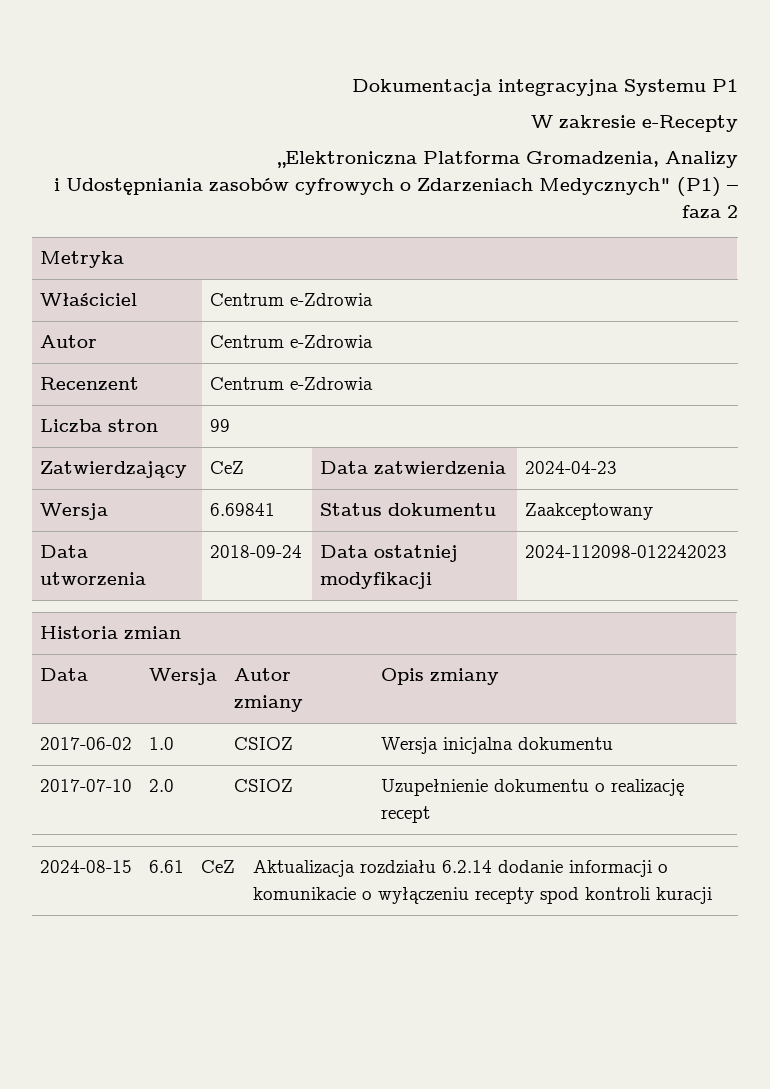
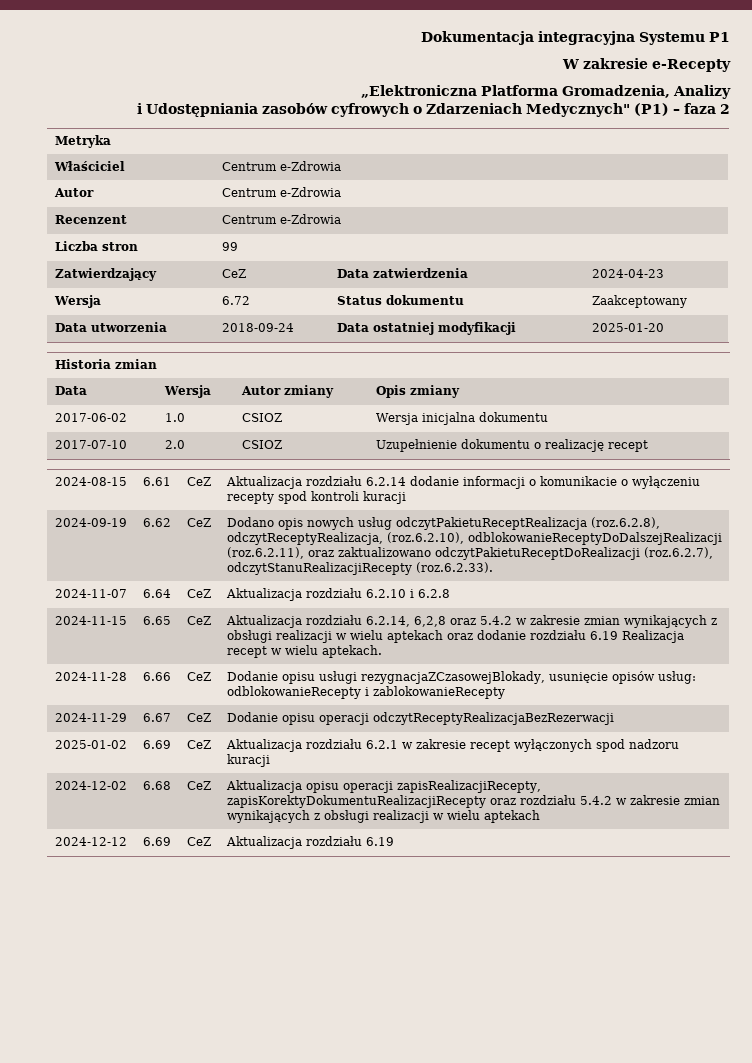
[210,503,276,516] 6.69841 -> [221,296,250,305] 6.72
[525,545,728,558] 2024-112098-012242023 -> [591,323,664,332] 2025-01-20
(713, 895) none -> [54,518,127,527] [142,518,171,527] [186,518,211,527] [226,517,660,530] [226,532,722,545] [226,547,713,560] [226,562,493,575] [54,589,127,598] [142,589,171,598] [186,589,211,598] [225,588,450,601] [54,616,127,625] [142,616,171,625] [186,616,211,625] [225,615,717,628] [226,630,684,643] [226,645,382,658] [54,672,127,681] [142,672,171,681] [186,672,211,681] [226,671,696,684] [226,686,505,699] [54,713,127,722] [142,713,171,722] [186,713,211,722] [226,712,614,725] [54,740,127,749] [142,740,171,749] [186,740,211,749] [225,739,679,752] [226,754,270,767] [54,781,127,790] [142,781,171,790] [186,781,211,790] [225,780,541,793] [226,795,720,808] [226,810,540,823] [54,837,127,846] [142,837,171,846] [186,837,211,846] [225,836,394,849] // 2024-09-19 | 6.62 | CeZ | Dodano opis nowych usług odczytPakietuReceptRealizacja (roz.6.2.8), odczytReceptyRealizacja, (roz.6.2.10), odblokowanieReceptyDoDalszejRealizacji (roz.6.2.11), oraz zaktualizowano odczytPakietuReceptDoRealizacji (roz.6.2.7), odczytStanuRealizacjiRecepty (roz.6.2.33). // 2024-11-07 | 6.64 | CeZ | Aktualizacja rozdziału 6.2.10 i 6.2.8 // 2024-11-15 | 6.65 | CeZ | Aktualizacja rozdziału 6.2.14, 6,2,8 oraz 5.4.2 w zakresie zmian wynikających z obsługi realizacji w wielu aptekach oraz dodanie rozdziału 6.19 Realizacja recept w wielu aptekach. // 2024-11-28 | 6.66 | CeZ | Dodanie opisu usługi rezygnacjaZCzasowejBlokady, usunięcie opisów usług: odblokowanieRecepty i zablokowanieRecepty // 2024-11-29 | 6.67 | CeZ | Dodanie opisu operacji odczytReceptyRealizacjaBezRezerwacji // 2025-01-02 | 6.69 | CeZ | Aktualizacja rozdziału 6.2.1 w zakresie recept wyłączonych spod nadzoru kuracji // 2024-12-02 | 6.68 | CeZ | Aktualizacja opisu operacji zapisRealizacjiRecepty, zapisKorektyDokumentuRealizacjiRecepty oraz rozdziału 5.4.2 w zakresie zmian wynikających z obsługi realizacji w wielu aptekach // 2024-12-12 | 6.69 | CeZ | Aktualizacja rozdziału 6.19

